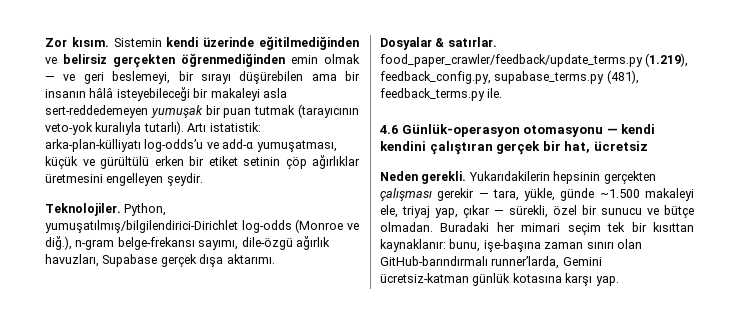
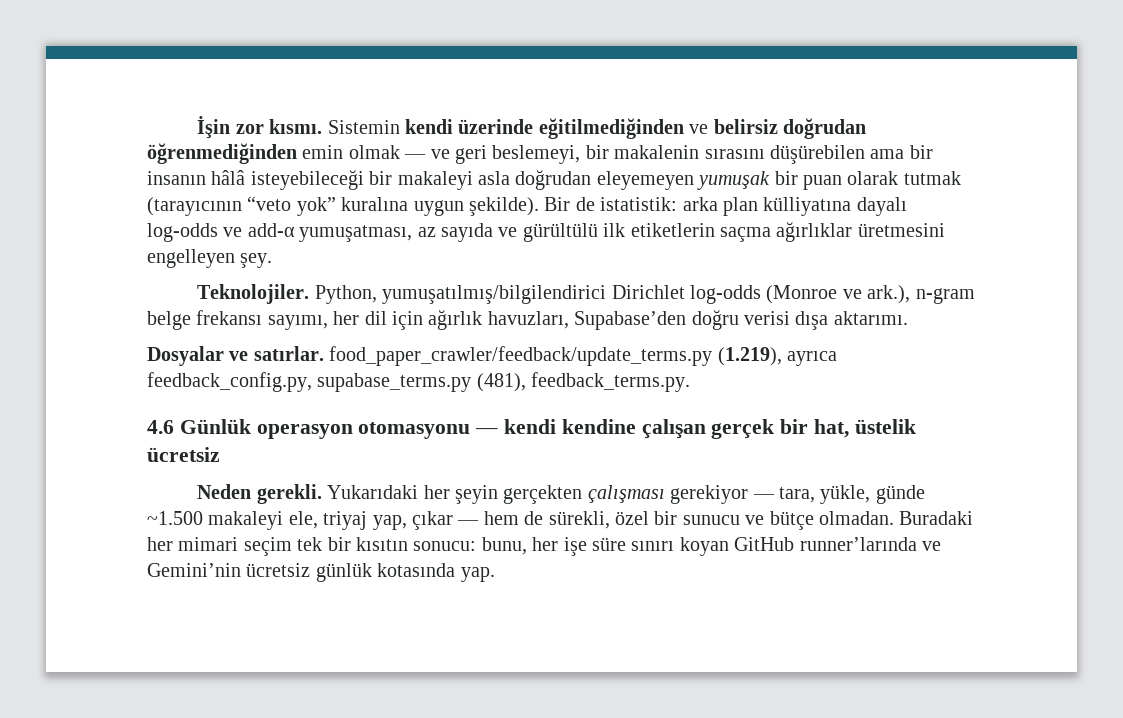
[45,37,109,47] Zor kısım. -> [197,116,323,139] İşin zor kısmı.
[113,54,175,68] gerçekten -> [783,118,867,139] doğrudan
[200,73,231,84] sırayı -> [614,145,765,159] makalenin sırasını
[45,105,148,118] sert-reddedemeyen -> [515,170,694,190] doğrudan eleyemeyen
(252, 113) none -> [847,171,899,185] olarak
[45,121,261,135] [45,139,337,152] [45,156,307,169] veto-yok kuralıyla tutarlı). Artı istatistik: arka-plan-külliyatı log-odds’u ve add-α yumuşatması, küçük ve gürültülü erken bir etiket setinin çöp -> [247,196,907,216] [147,223,771,242] “veto yok” kuralına uygun şekilde). Bir de istatistik: arka plan külliyatına dayalı log-odds ve add-α yumuşatması, az sayıda ve gürültülü ilk etiketlerin saçma
[166,173,203,186] şeydir. -> [240,253,273,268] şey.
[45,220,238,233] yumuşatılmış/bilgilendirici-Dirichlet -> [382,285,685,304] yumuşatılmış/bilgilendirici Dirichlet
[45,236,330,250] [45,254,197,267] diğ.), n-gram belge-frekansı sayımı, dile-özgü ağırlık havuzları, Supabase gerçek -> [867,285,975,304] [147,310,790,330] ark.), n-gram belge frekansı sayımı, her dil için ağırlık havuzları, Supabase’den doğru verisi
[435,38,445,47] & -> [229,351,249,361] ve
(689, 60) none -> [787,351,837,366] ayrıca
[380,88,503,101] feedback_terms.py ile. -> [531,372,691,392] feedback_terms.py.
[401,124,520,137] Günlük-operasyon -> [179,419,353,439] Günlük operasyon
[380,141,493,155] kendini çalıştıran -> [561,419,706,439] kendine çalışan
(591, 147) none -> [854,419,916,434] üstelik
[468,171,601,184] Yukarıdakilerin hepsinin -> [327,485,499,504] Yukarıdaki her şeyin
[437,188,475,201] gerekir -> [670,485,749,504] gerekiyor
(504, 212) none -> [483,511,544,525] hem de
[653,222,694,232] [380,239,642,252] [380,256,602,269] [380,273,593,286] kısıttan kaynaklanır: bunu, işe-başına zaman sınırı olan GitHub-barındırmalı runner’larda, Gemini ücretsiz-katman günlük kotasına karşı -> [356,537,941,556] [147,563,456,582] kısıtın sonucu: bunu, her işe süre sınırı koyan GitHub runner’larında ve Gemini’nin ücretsiz günlük kotasında

